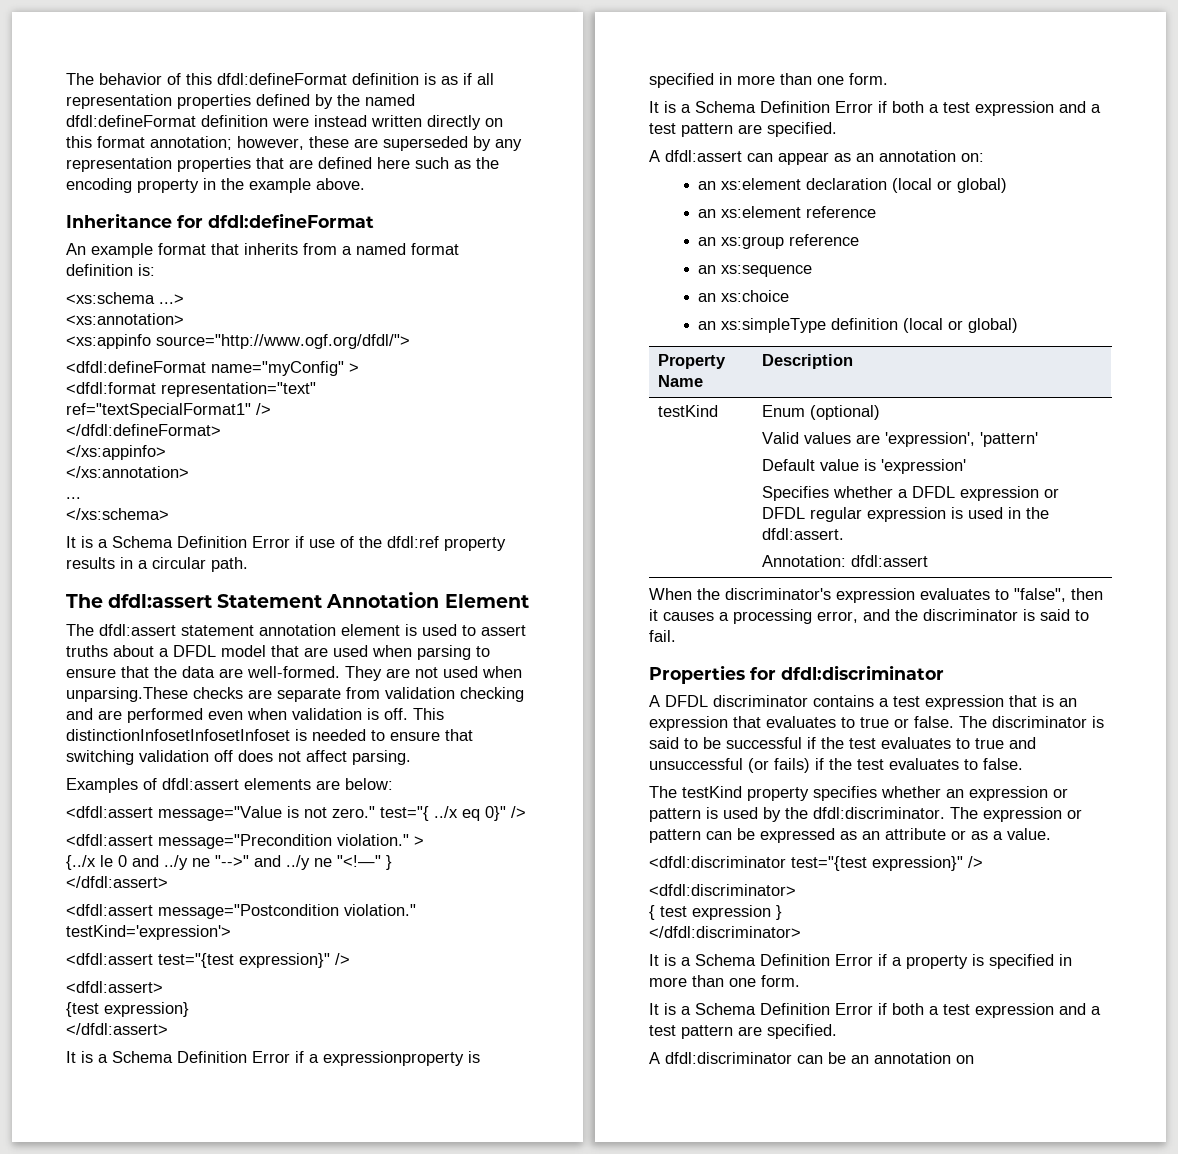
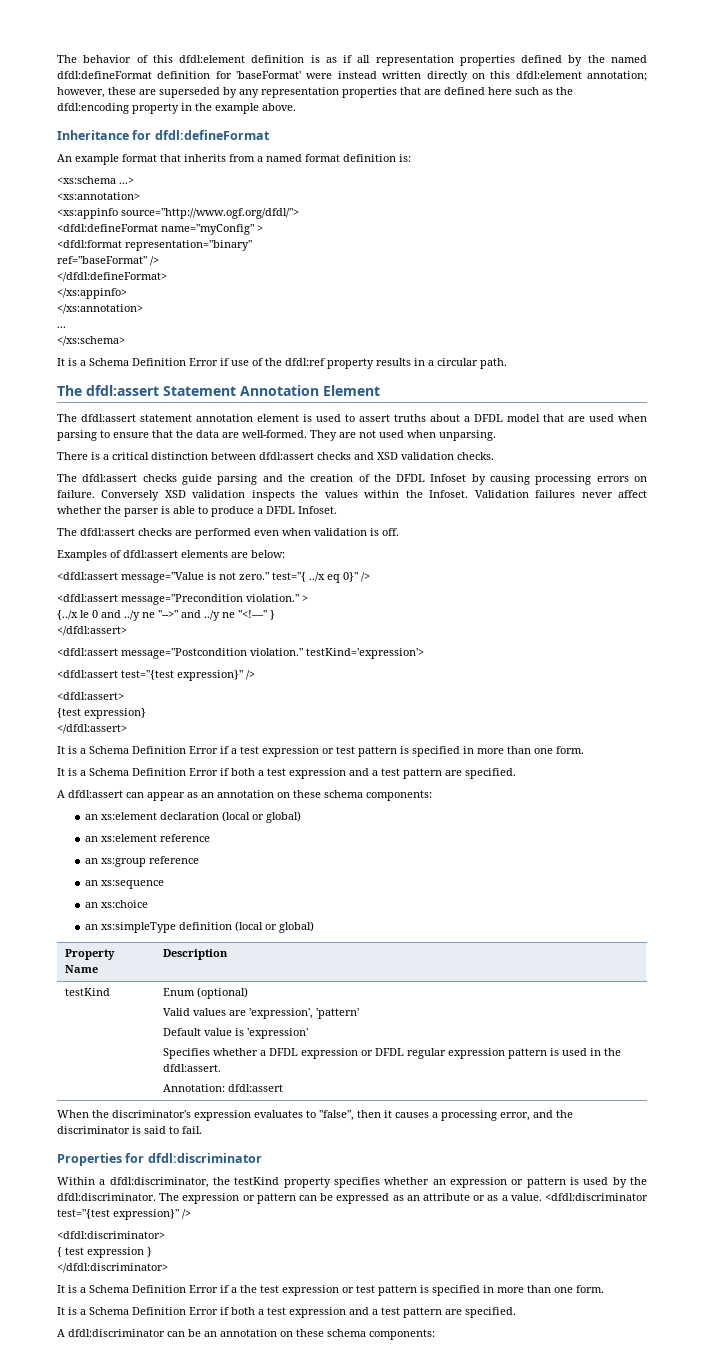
[217,73,347,85] dfdl:defineFormat -> [179,55,246,63] dfdl:element
(268, 121) none -> [215,71,302,79] for 'baseFormat'
[97,136,145,148] format -> [515,71,582,79] dfdl:element
[66,178,132,193] encoding -> [57,103,129,114] dfdl:encoding
[161,382,316,397] [66,403,251,418] representation="text" // ref="textSpecialFormat1" -> [125,240,252,251] [57,256,147,264] representation="binary" // ref="baseFormat"
[66,687,524,702] [66,708,93,720] unparsing.These checks are separate from validation checking and -> [439,430,496,441] [57,452,494,460] [57,474,647,485] [57,490,647,501] [57,506,337,517] [57,528,172,536] unparsing. // There is a critical distinction between dfdl:assert checks and XSD validation checks. // The dfdl:assert checks guide parsing and the creation of the DFDL Infoset by causing processing errors on failure. Conversely XSD validation inspects the values within the Infoset. Validation failures never affect whether the parser is able to produce a DFDL Infoset. // The dfdl:assert checks
[413,708,444,720] [66,729,473,741] [66,750,411,765] This distinctionInfosetInfosetInfoset is needed to ensure that switching validation off does not affect parsing. -> (399, 532) none
[323,1051,464,1066] expressionproperty -> [240,746,397,757] test expression or test pattern
[961,153,984,162] on: -> [277,790,432,801] on these schema components:
(946, 514) none -> [508,1048,548,1059] pattern
[649,695,1077,710] [649,716,1104,731] [649,737,1036,749] [649,758,1023,773] [649,786,677,798] A DFDL discriminator contains a test expression that is an expression that evaluates to true or false. The discriminator is said to be successful if the test evaluates to true and unsuccessful (or fails) if the test evaluates to false. // The -> [57,1177,231,1188] Within a dfdl:discriminator, the
(1051, 834) // -> (542, 1197) none
[906,955,968,969] property -> [240,1285,417,1296] the test expression or test pattern
(974, 1059) none -> [296,1329,435,1340] these schema components:

